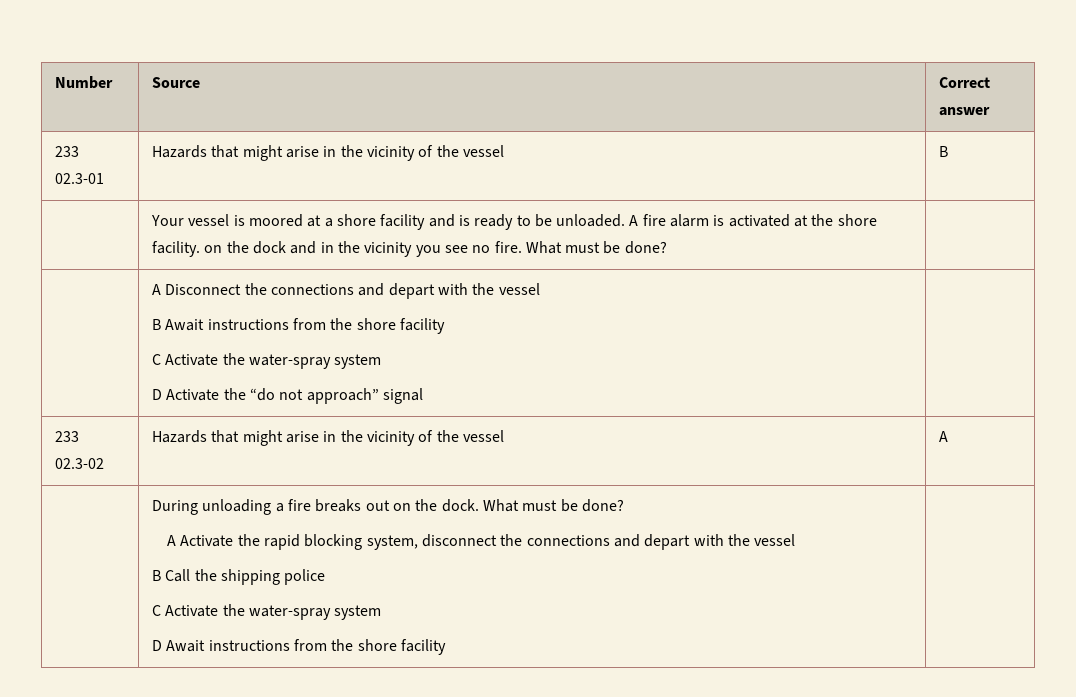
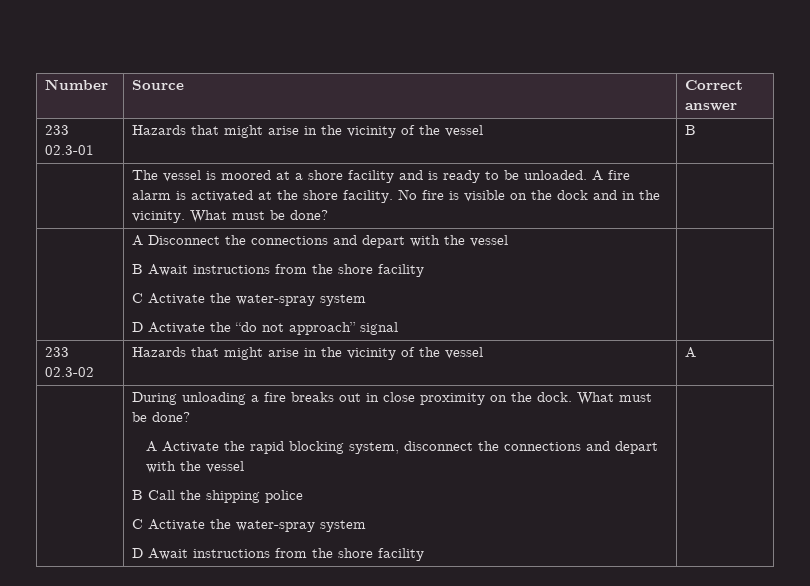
[150,215,184,226] Your -> [132,170,159,180] The
(200, 249) none -> [398,189,506,202] No fire is visible
[364,241,522,257] vicinity you see no fire. -> [132,211,186,223] vicinity.
(390, 505) none -> [366,392,486,405] in close proximity

